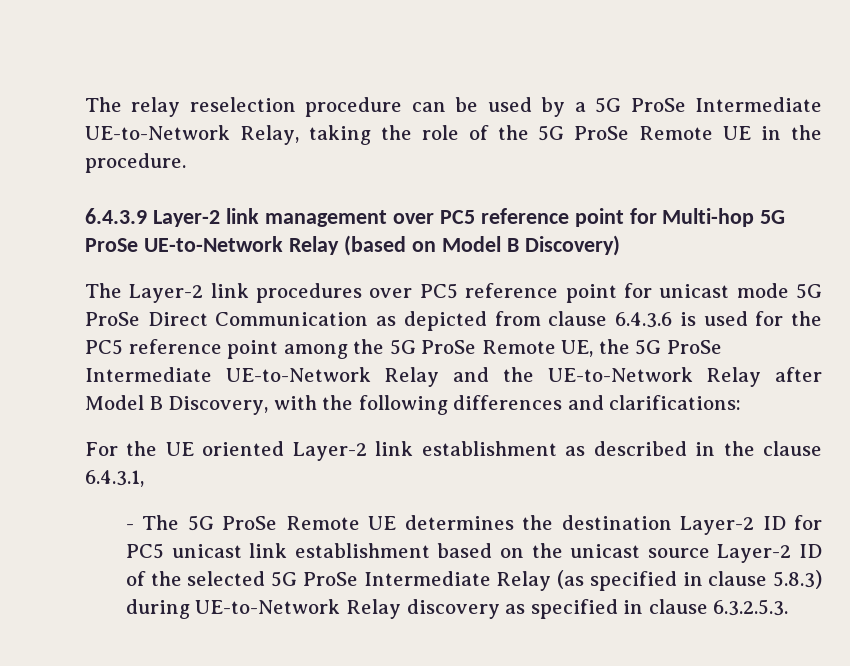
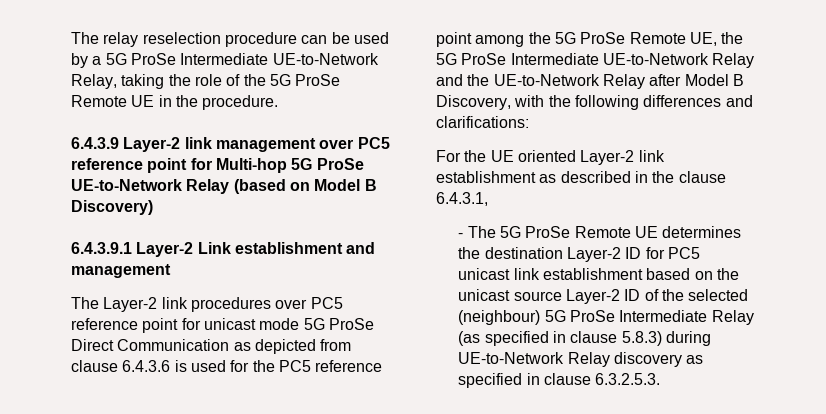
(620, 245) none -> [71,242,376,257] [71,264,171,278] // 6.4.3.9.1 Layer-2 Link establishment and management
(266, 578) none -> [458,310,541,325] (neighbour)

